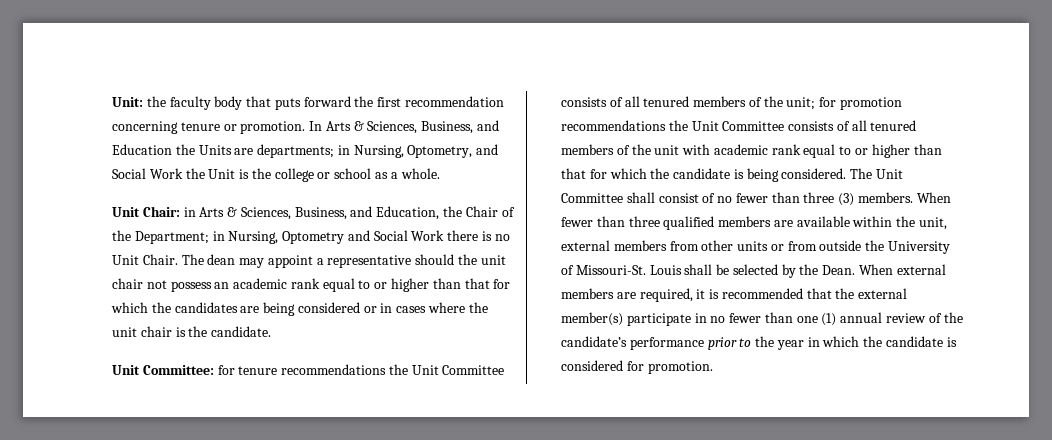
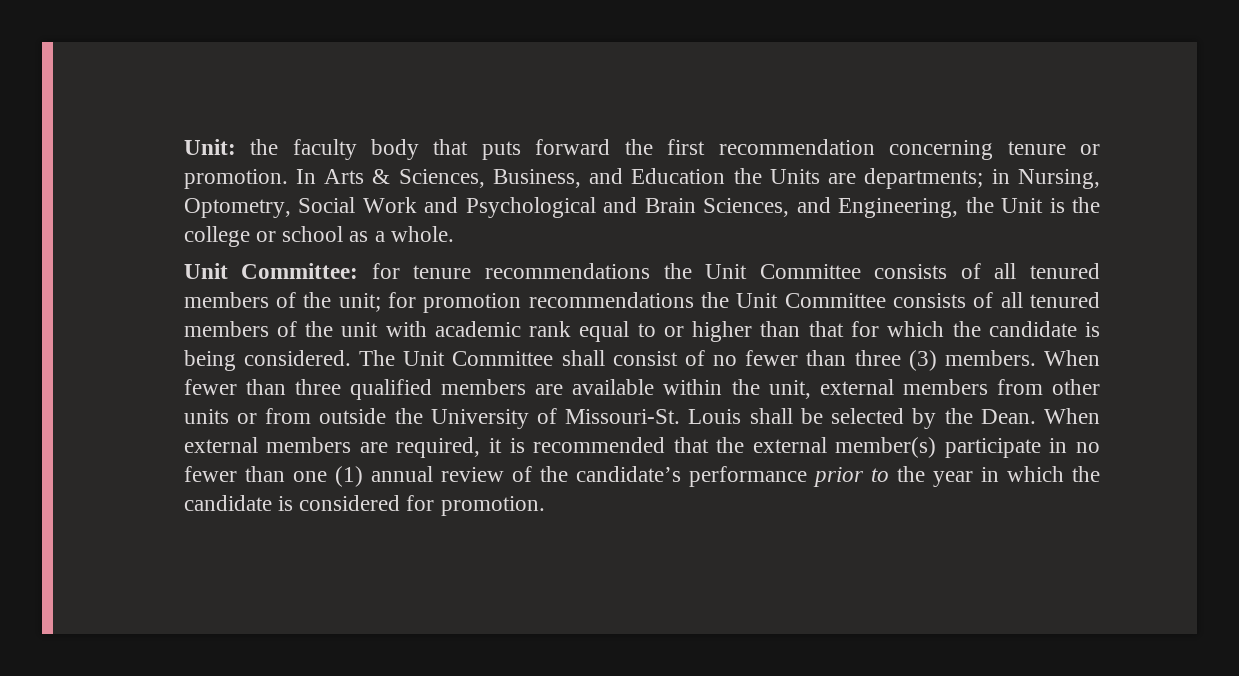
[476,144,499,155] [111,168,183,179] and Social Work -> [298,197,959,218] Social Work and Psychological and Brain Sciences, and Engineering,
[111,206,515,220] [111,230,510,244] [111,254,506,268] [111,278,511,292] [110,302,488,316] [111,326,272,337] // Unit Chair: in Arts & Sciences, Business, and Education, the Chair of the Department; in Nursing, Optometry and Social Work there is no Unit Chair. The dean may appoint a representative should the unit chair not possess an academic rank equal to or higher than that for which the candidates are being considered or in cases where the unit chair is the candidate. -> (454, 234) none

